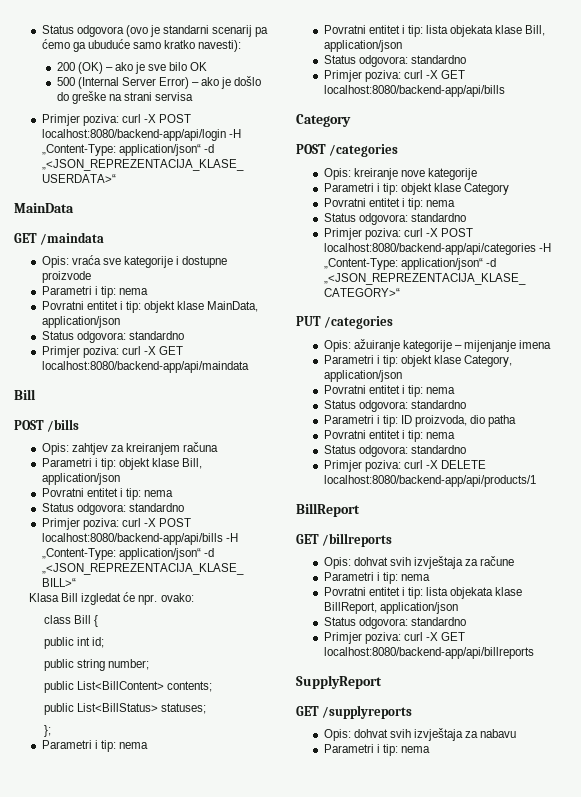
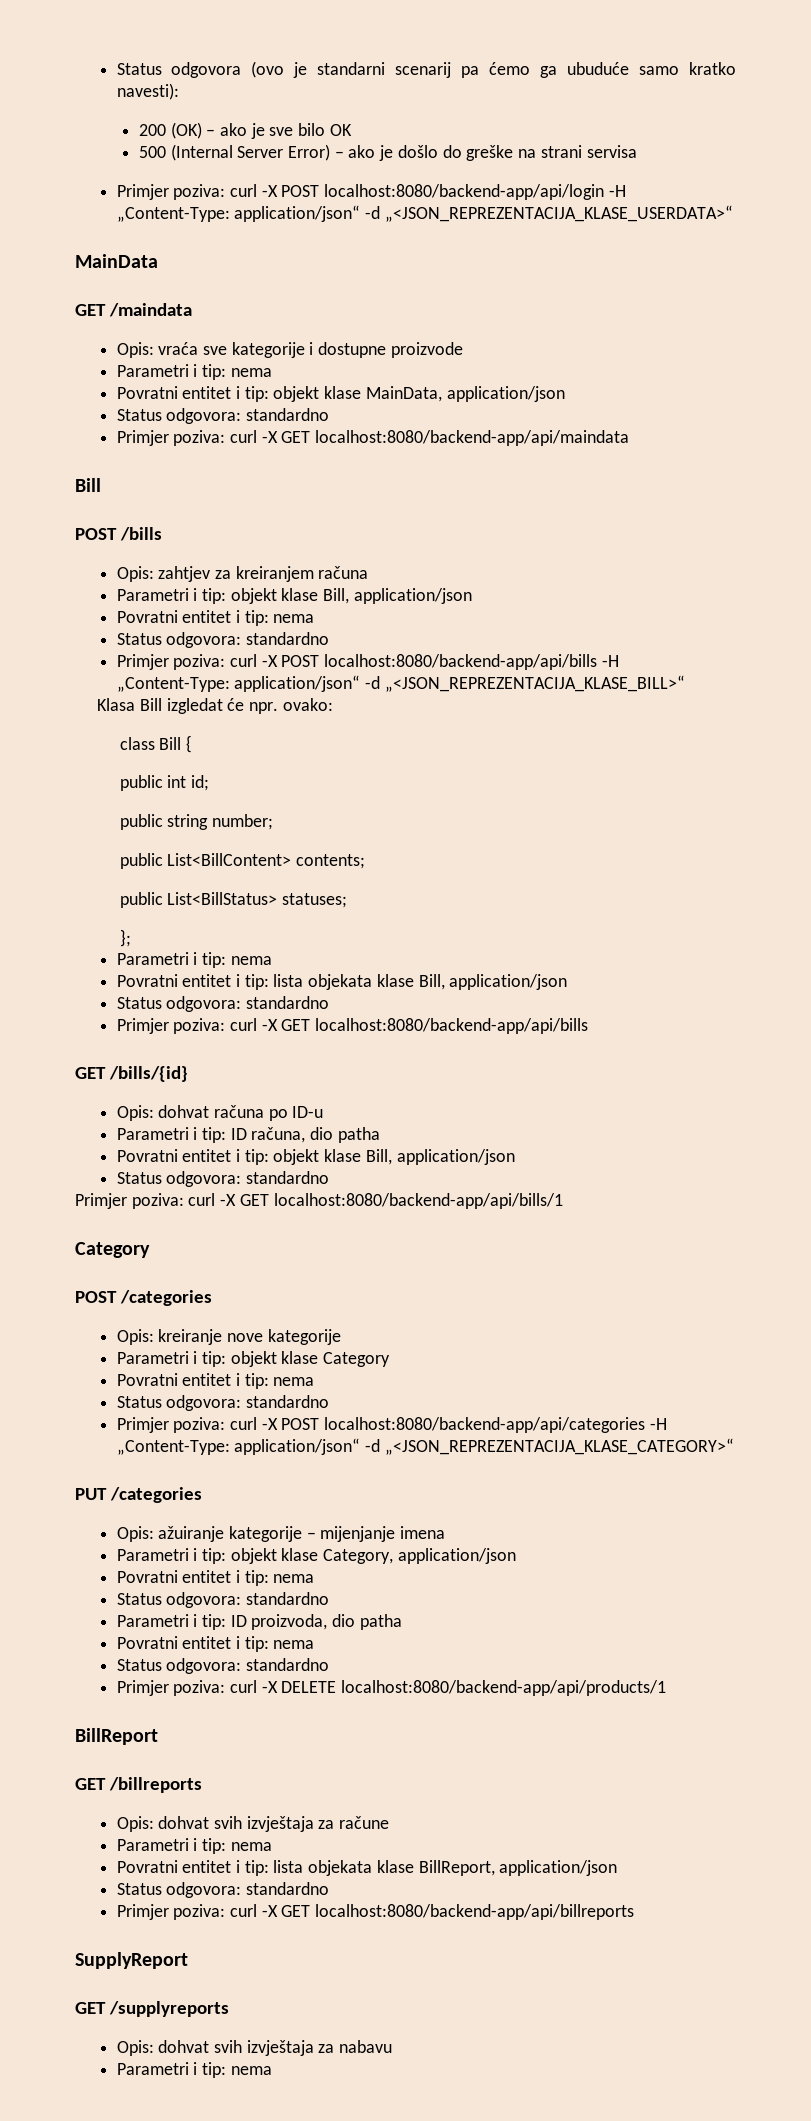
(505, 91) none -> [75,1066,188,1082] [116,1105,324,1121] [116,1127,380,1143] [116,1149,515,1165] [116,1171,329,1187] [75,1193,563,1209] // GET /bills/{id} // Opis: dohvat računa po ID-u // Parametri i tip: ID računa, dio patha // Povratni entitet i tip: objekt klase Bill, application/json // Status odgovora: standardno // Primjer poziva: curl -X GET localhost:8080/backend-app/api/bills/1

